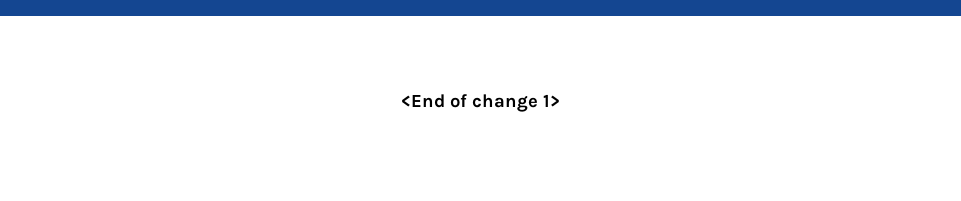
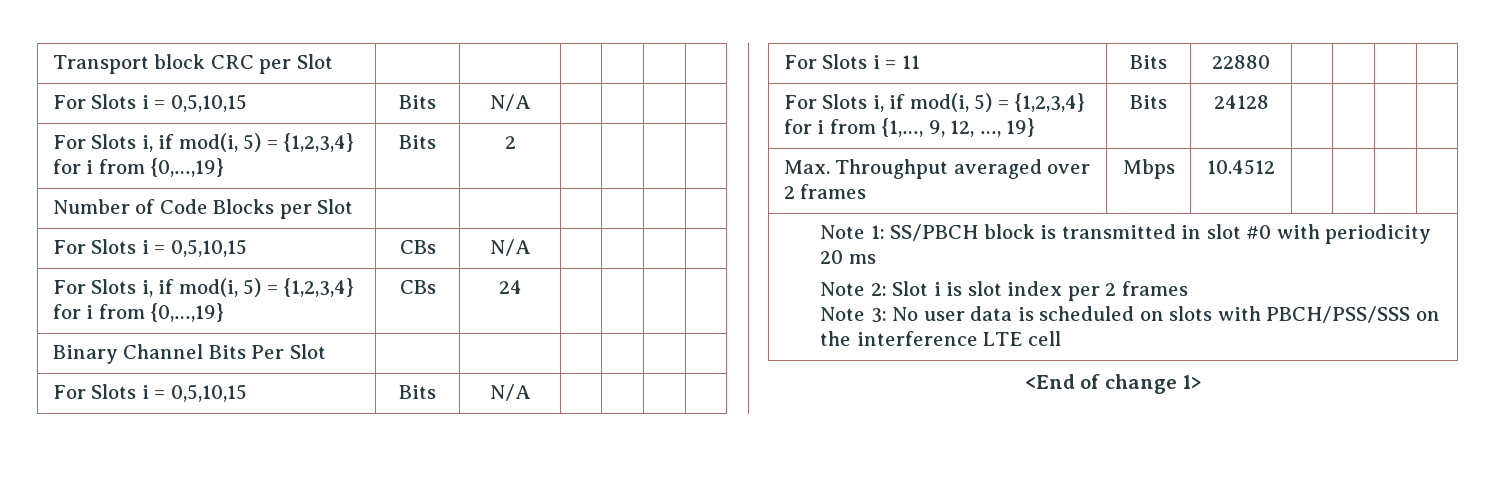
(401, 101) none -> [52,54,333,74] [52,94,247,112] [399,95,436,109] [489,94,531,111] [52,133,355,152] [52,158,225,177] [399,135,436,149] [504,136,516,149] [52,199,354,219] [52,239,247,257] [399,240,436,254] [489,239,531,256] [52,278,355,297] [52,303,225,322] [399,280,436,294] [498,280,522,294] [52,344,326,364] [52,384,247,402] [399,385,436,399] [489,384,531,401] [783,54,920,69] [1130,55,1167,69] [1212,55,1270,69] [783,93,1086,112] [783,118,1036,137] [1130,95,1167,109] [1213,95,1269,109] [783,159,1091,179] [783,184,867,199] [1122,159,1175,179] [1207,159,1275,175] [820,224,1432,244] [820,250,876,264] [820,281,1188,301] [820,306,1441,323] [820,331,1061,346] Transport block CRC per Slot | | | | | | // For Slots i = 0,5,10,15 | Bits | N/A | | | | // For Slots i, if mod(i, 5) = {1,2,3,4} for i from {0,…,19} | Bits | 2 | | | | // Number of Code Blocks per Slot | | | | | | // For Slots i = 0,5,10,15 | CBs | N/A | | | | // For Slots i, if mod(i, 5) = {1,2,3,4} for i from {0,…,19} | CBs | 24 | | | | // Binary Channel Bits Per Slot | | | | | | // For Slots i = 0,5,10,15 | Bits | N/A | | | | // For Slots i = 11 | Bits | 22880 | | | | // For Slots i, if mod(i, 5) = {1,2,3,4} for i from {1,…, 9, 12, …, 19} | Bits | 24128 | | | | // Max. Throughput averaged over 2 frames | Mbps | 10.4512 | | | | // Note 1: SS/PBCH block is transmitted in slot #0 with periodicity 20 ms // Note 2: Slot i is slot index per 2 frames // Note 3: No user data is scheduled on slots with PBCH/PSS/SSS on the interference LTE cell //

